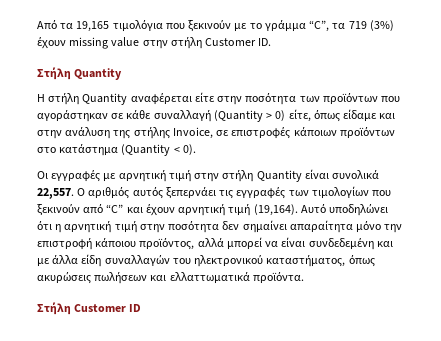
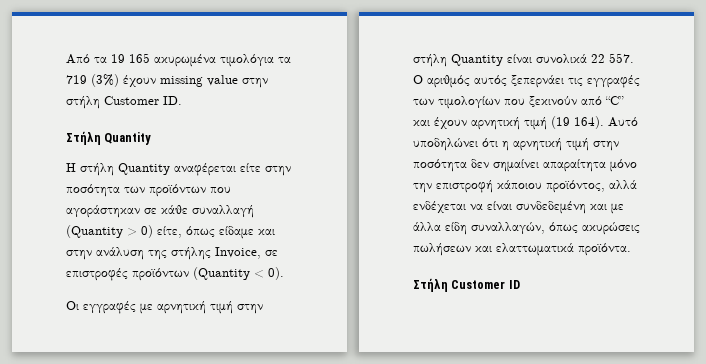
[76,20,330,32] 19,165 τιμολόγια που ξεκινούν με το γράμμα “C”, -> [111,53,274,67] 19 165 ακυρωμένα τιμολόγια
[293,127,395,139] [37,144,119,156] κάποιων προϊόντων στο κατάστημα -> [132,268,189,281] προϊόντων
[37,188,74,199] 22,557. -> [591,53,634,63] 22 557.
[253,204,298,216] (19,164). -> [551,116,604,129] (19 164).
[226,237,262,250] μπορεί -> [413,201,466,214] ενδέχεται
[104,255,346,267] συναλλαγών του ηλεκτρονικού καταστήματος, -> [471,222,545,234] συναλλαγών,
[169,272,250,284] ελλαττωματικά -> [496,243,574,256] ελαττωματικά

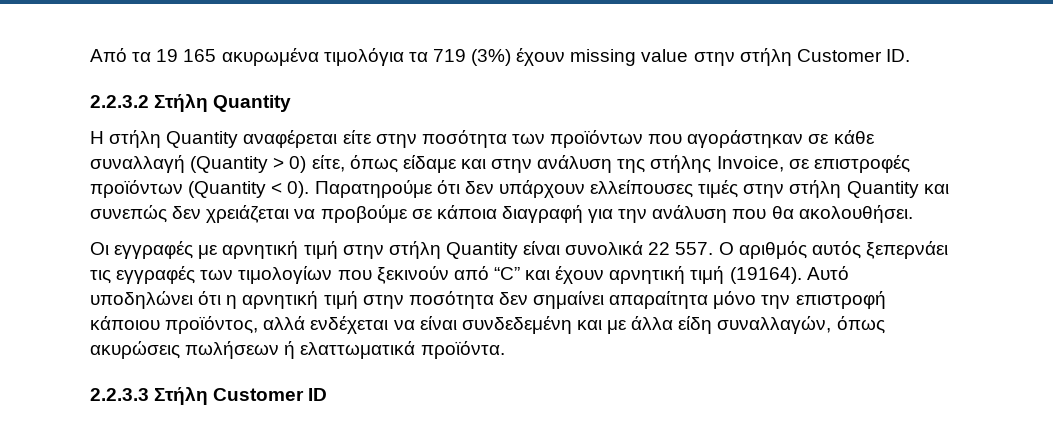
(182, 100) none -> [90,95,149,108] 2.2.3.2
(284, 273) none -> [314,180,949,198] [90,205,913,223] Παρατηρούμε ότι δεν υπάρχουν ελλείπουσες τιμές στην στήλη Quantity και συνεπώς δεν χρειάζεται να προβούμε σε κάποια διαγραφή για την ανάλυση που θα ακολουθήσει.
[551,116,604,129] (19 164). -> [729,267,802,284] (19164).
[475,246,492,252] και -> [284,341,296,359] ή
(631, 249) none -> [90,388,149,401] 2.2.3.3

